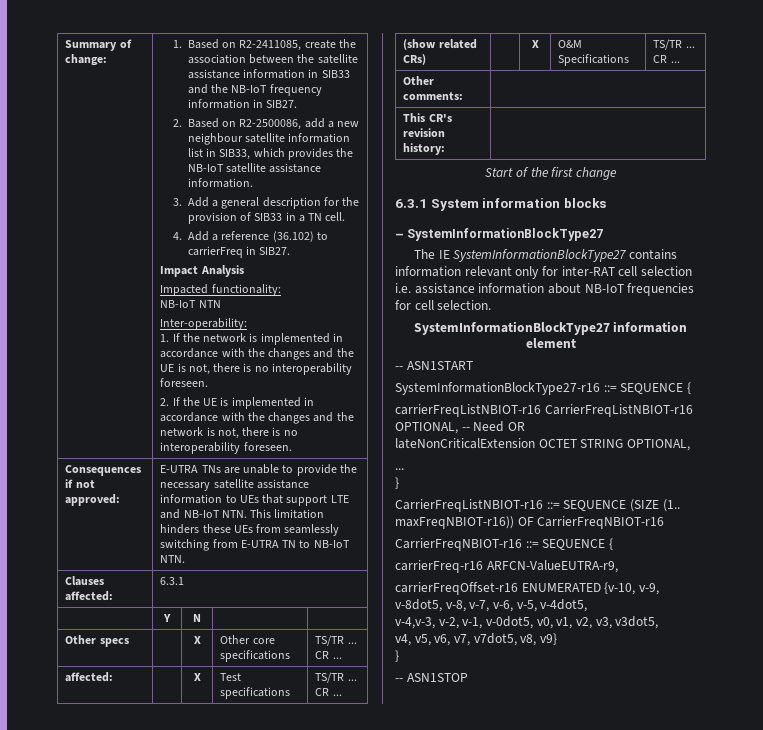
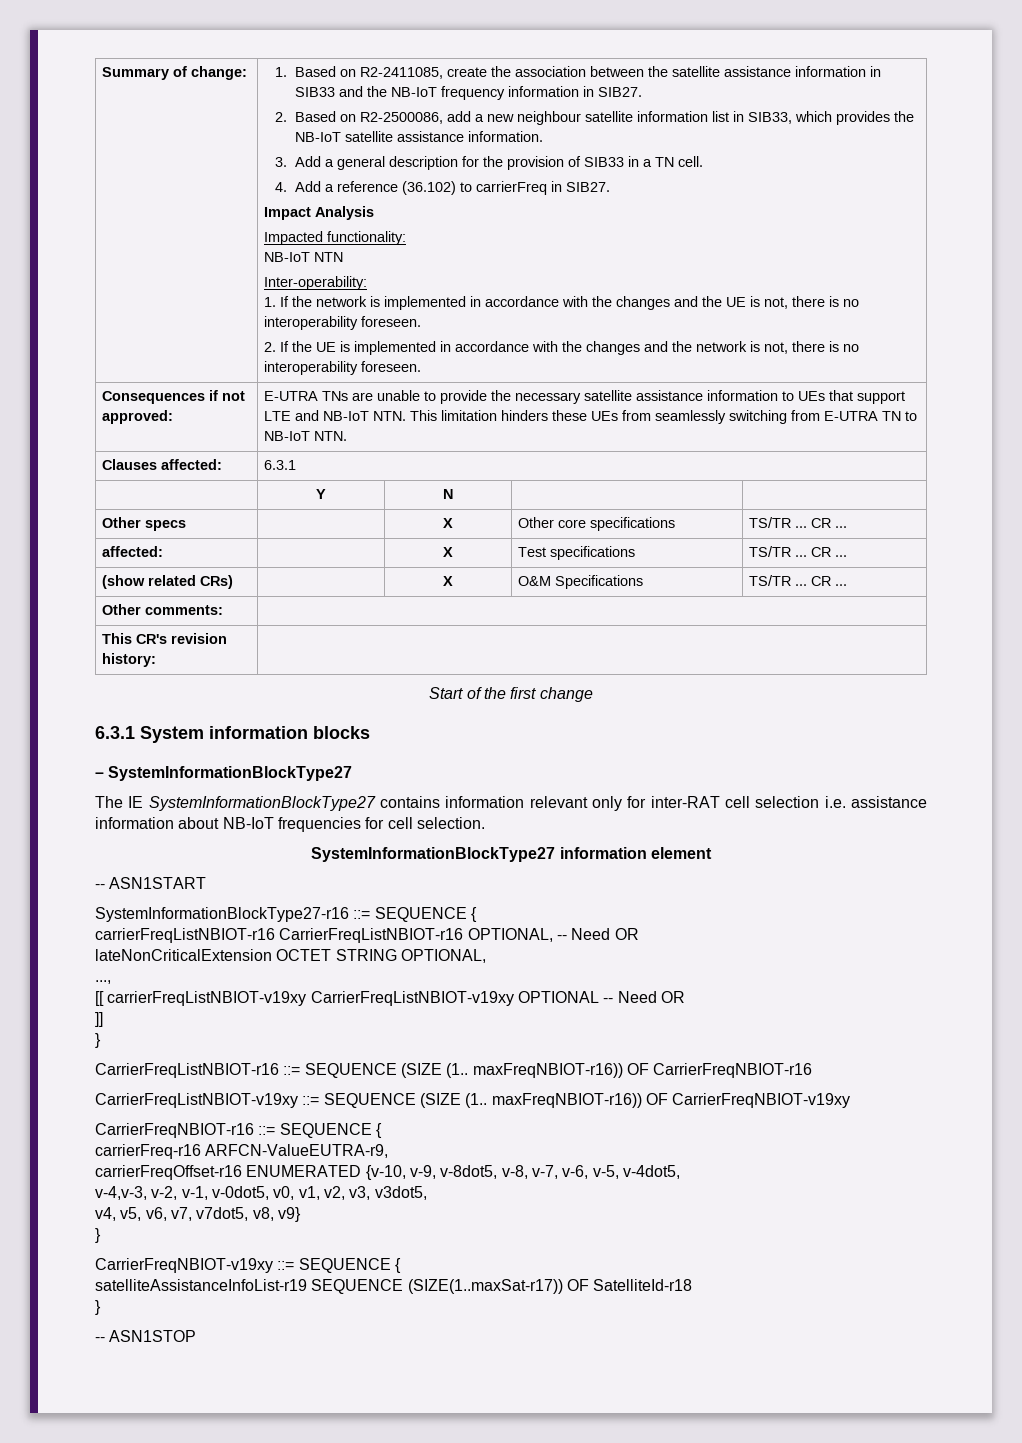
[395,468,404,470] ... -> [95,980,111,984] [95,991,685,1006] [95,1012,103,1027] ..., // [[ carrierFreqListNBIOT-v19xy CarrierFreqListNBIOT-v19xy OPTIONAL -- Need OR // ]]
(665, 522) none -> [95,1093,851,1108] // CarrierFreqListNBIOT-v19xy ::= SEQUENCE (SIZE (1.. maxFreqNBIOT-r16)) OF CarrierFreqNBIOT-v19xy
(399, 656) none -> [95,1258,401,1273] [95,1279,693,1294] [95,1300,101,1315] // CarrierFreqNBIOT-v19xy ::= SEQUENCE { // satelliteAssistanceInfoList-r19 SEQUENCE (SIZE(1..maxSat-r17)) OF SatelliteId-r18 // }

